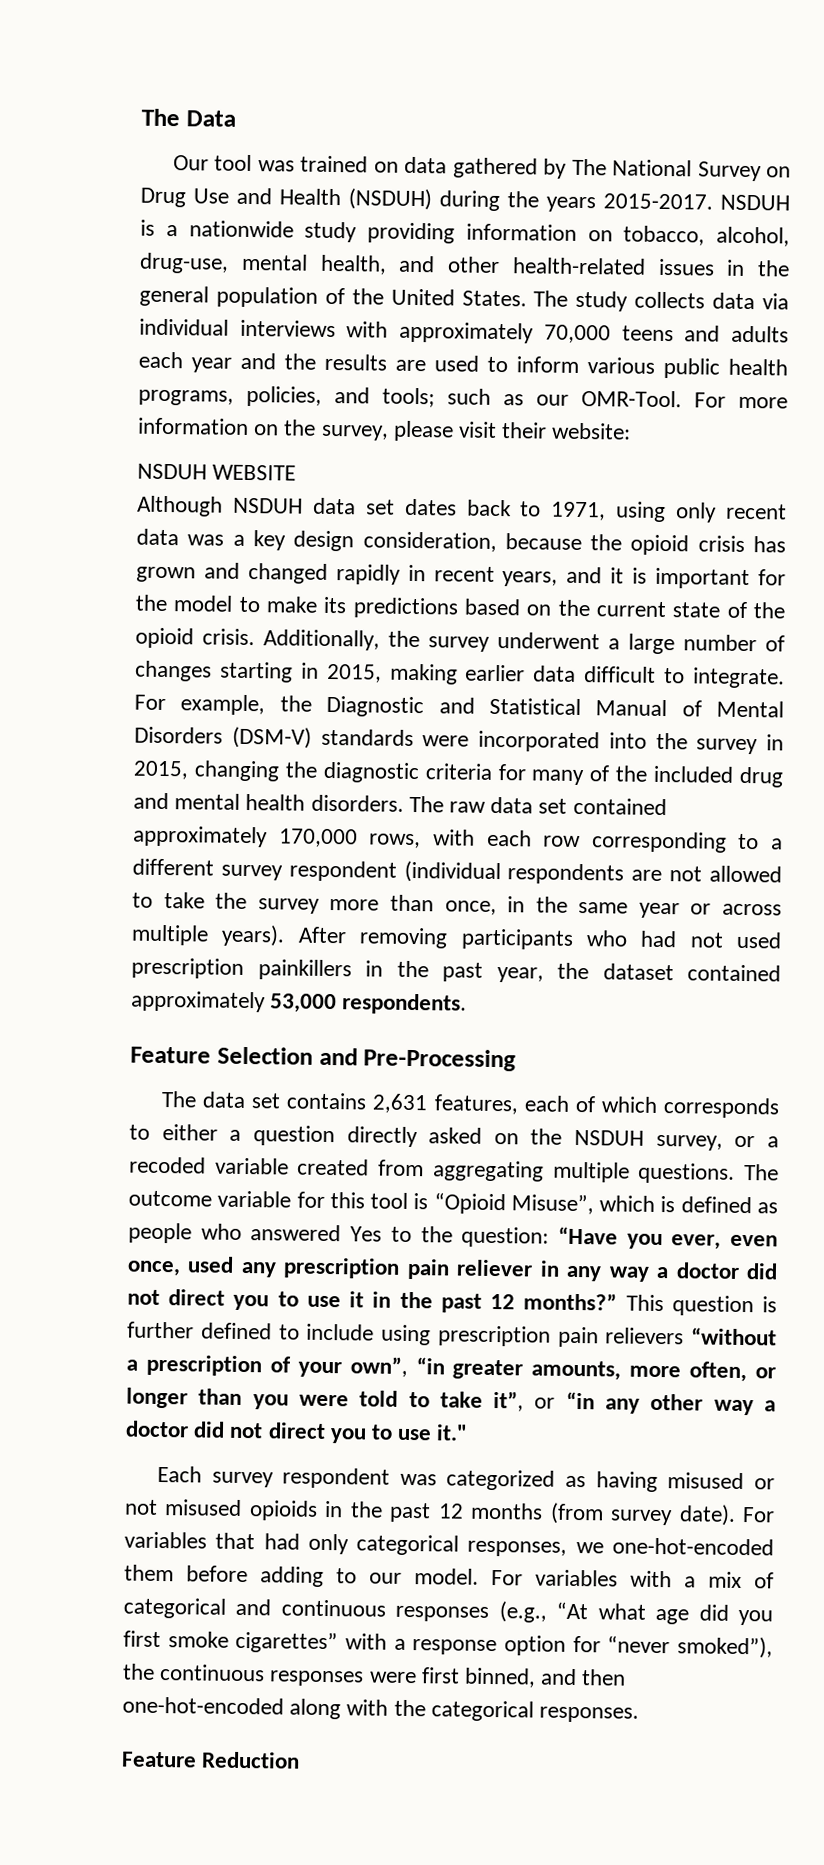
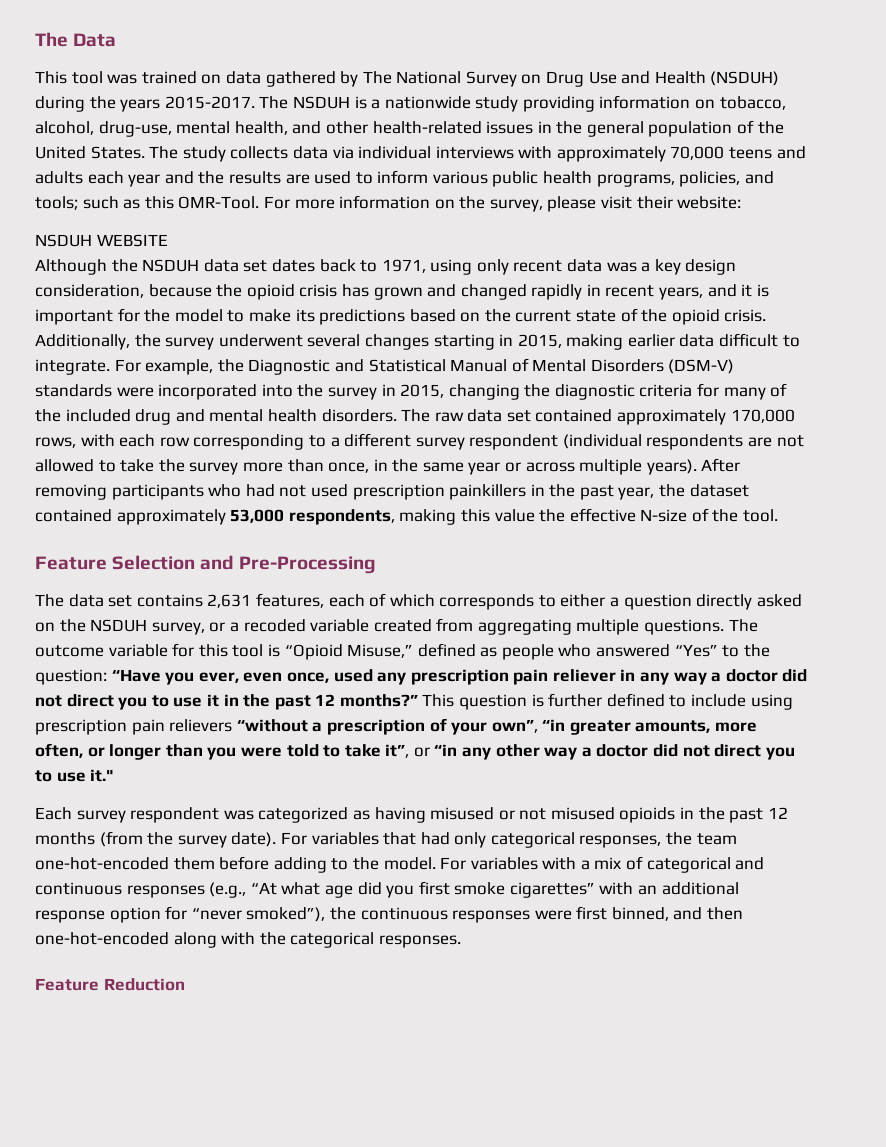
[172,155,209,171] Our -> [35,71,67,84] This
(713, 201) none -> [259,96,289,109] The
[536,394,569,406] our -> [144,196,174,209] this
(223, 506) none -> [111,259,138,272] the
[608,633,785,655] a large number of -> [307,334,361,347] several
[342,993,468,1015] respondents. -> [288,508,779,525] respondents, making this value the effective N-size of the tool.
[510,1194,676,1215] Misuse”, which is -> [347,644,414,658] Misuse,”
[350,1226,383,1242] Yes -> [674,644,718,657] “Yes”
(604, 1513) none -> [147,832,174,845] the
[575,1542,604,1554] we -> [666,832,737,845] the team
[369,1572,402,1584] our -> [352,857,379,870] the
[393,1638,406,1650] a -> [638,882,739,895] an additional

